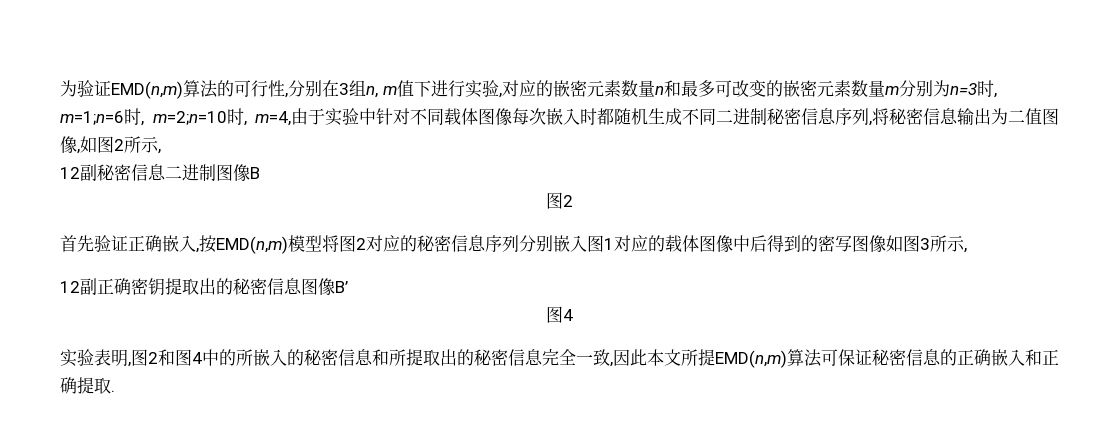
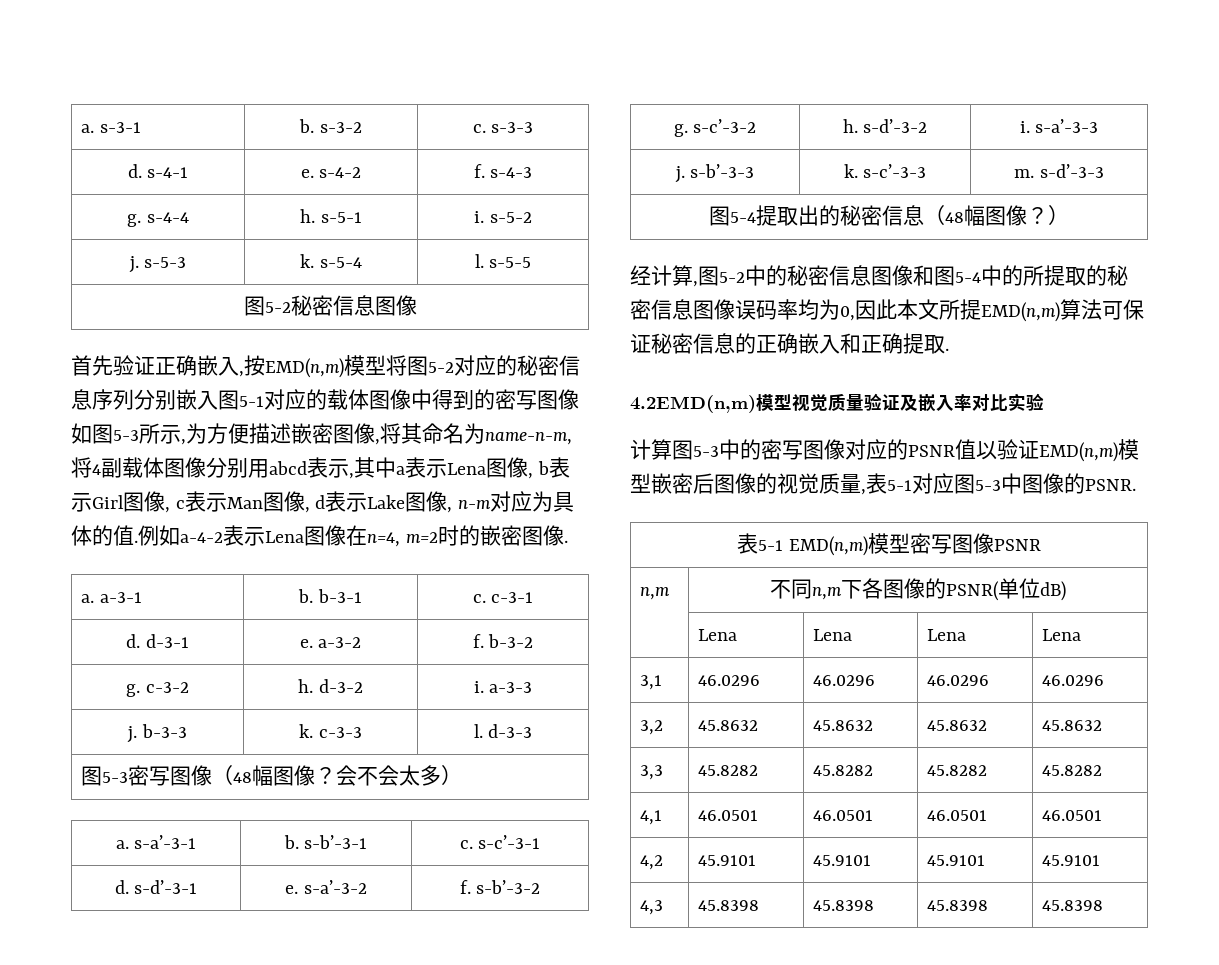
[60,80,997,99] [60,108,1059,126] [60,136,161,154] [60,164,260,182] [546,192,573,209] 为验证EMD(n,m)算法的可行性,分别在3组n, m值下进行实验,对应的嵌密元素数量n和最多可改变的嵌密元素数量m分别为n=3时, m=1;n=6时, m=2;n=10时, m=4,由于实验中针对不同载体图像每次嵌入时都随机生成不同二进制秘密信息序列,将秘密信息输出为二值图像,如图2所示, // 12副秘密信息二进制图像B // 图2 -> [81,122,142,133] [299,119,362,133] [472,122,534,133] [127,164,189,178] [300,167,362,178] [473,164,533,178] [127,212,189,227] [300,209,362,223] [474,211,532,223] [128,256,187,273] [300,254,362,268] [474,254,532,268] [243,295,417,316] a. s-3-1 | b. s-3-2 | c. s-3-3 // d. s-4-1 | e. s-4-2 | f. s-4-3 // g. s-4-4 | h. s-5-1 | i. s-5-2 // j. s-5-3 | k. s-5-4 | l. s-5-5 // 图5-2秘密信息图像
[356,238,366,250] 2 -> [428,362,454,373] 5-2
[604,238,614,250] 1 -> [239,396,264,407] 5-1
[750,235,767,252] 后 -> (432, 399) none
[920,235,967,253] [60,278,348,296] [546,306,573,323] [60,349,613,367] 3所示, // 12副正确密钥提取出的秘密信息图像B’ // 图4 // 实验表明,图2和图4中的所嵌入的秘密信息和所提取出的秘密信息完全一致, -> [113,423,572,445] [71,457,570,479] [71,491,575,513] [71,525,568,547] [81,592,143,603] [298,589,362,603] [472,592,534,603] [126,634,189,648] [299,637,362,648] [472,634,534,648] [126,682,189,697] [298,679,363,693] [473,681,533,693] [127,724,187,743] [299,724,362,738] [473,724,533,738] [81,765,463,786] [115,835,197,849] [283,835,368,849] [459,835,541,849] [114,880,198,894] [285,880,367,894] [459,880,541,894] [673,119,757,137] [842,119,928,133] [1019,119,1099,133] [674,164,755,183] [843,164,927,178] [1014,164,1104,178] [709,205,1069,226] [630,265,1128,287] [630,299,855,321] 5-3所示,为方便描述嵌密图像,将其命名为name-n-m,将4副载体图像分别用abcd表示,其中a表示Lena图像, b表示Girl图像, c表示Man图像, d表示Lake图像, n-m对应为具体的值.例如a-4-2表示Lena图像在n=4, m=2时的嵌密图像. // a. a-3-1 | b. b-3-1 | c. c-3-1 // d. d-3-1 | e. a-3-2 | f. b-3-2 // g. c-3-2 | h. d-3-2 | i. a-3-3 // j. b-3-3 | k. c-3-3 | l. d-3-3 // 图5-3密写图像（48幅图像？会不会太多） // a. s-a’-3-1 | b. s-b’-3-1 | c. s-c’-3-1 // d. s-d’-3-1 | e. s-a’-3-2 | f. s-b’-3-2 // g. s-c’-3-2 | h. s-d’-3-2 | i. s-a’-3-3 // j. s-b’-3-3 | k. s-c’-3-3 | m. s-d’-3-3 // 图5-4提取出的秘密信息（48幅图像？） // 经计算,图5-2中的秘密信息图像和图5-4中的所提取的秘密信息图像误码率均为0,
(115, 391) none -> [630,393,1044,413] [630,439,1139,462] [630,473,1136,495] [737,533,1041,556] [640,587,671,600] [770,578,1066,601] [698,629,738,641] [813,629,853,641] [927,629,967,641] [1042,629,1082,641] [640,675,663,690] [698,675,761,686] [813,675,876,686] [927,675,990,686] [1042,675,1105,686] [640,720,664,735] [698,720,759,731] [813,720,874,731] [927,720,988,731] [1042,720,1103,731] [640,765,664,780] [698,765,759,776] [813,765,874,776] [927,765,988,776] [1042,765,1103,776] [640,810,663,825] [698,810,759,821] [813,810,874,821] [927,810,988,821] [1042,810,1103,821] [640,855,664,870] [698,855,757,866] [813,855,872,866] [927,855,986,866] [1042,855,1101,866] [640,900,664,915] [698,900,760,911] [813,900,875,911] [927,900,989,911] [1042,900,1104,911] // 4.2EMD(n,m)模型视觉质量验证及嵌入率对比实验 // 计算图5-3中的密写图像对应的PSNR值以验证EMD(n,m)模型嵌密后图像的视觉质量,表5-1对应图5-3中图像的PSNR. // 表5-1 EMD(n,m)模型密写图像PSNR // n,m | 不同n,m下各图像的PSNR(单位dB) // | Lena | Lena | Lena | Lena // 3,1 | 46.0296 | 46.0296 | 46.0296 | 46.0296 // 3,2 | 45.8632 | 45.8632 | 45.8632 | 45.8632 // 3,3 | 45.8282 | 45.8282 | 45.8282 | 45.8282 // 4,1 | 46.0501 | 46.0501 | 46.0501 | 46.0501 // 4,2 | 45.9101 | 45.9101 | 45.9101 | 45.9101 // 4,3 | 45.8398 | 45.8398 | 45.8398 | 45.8398

